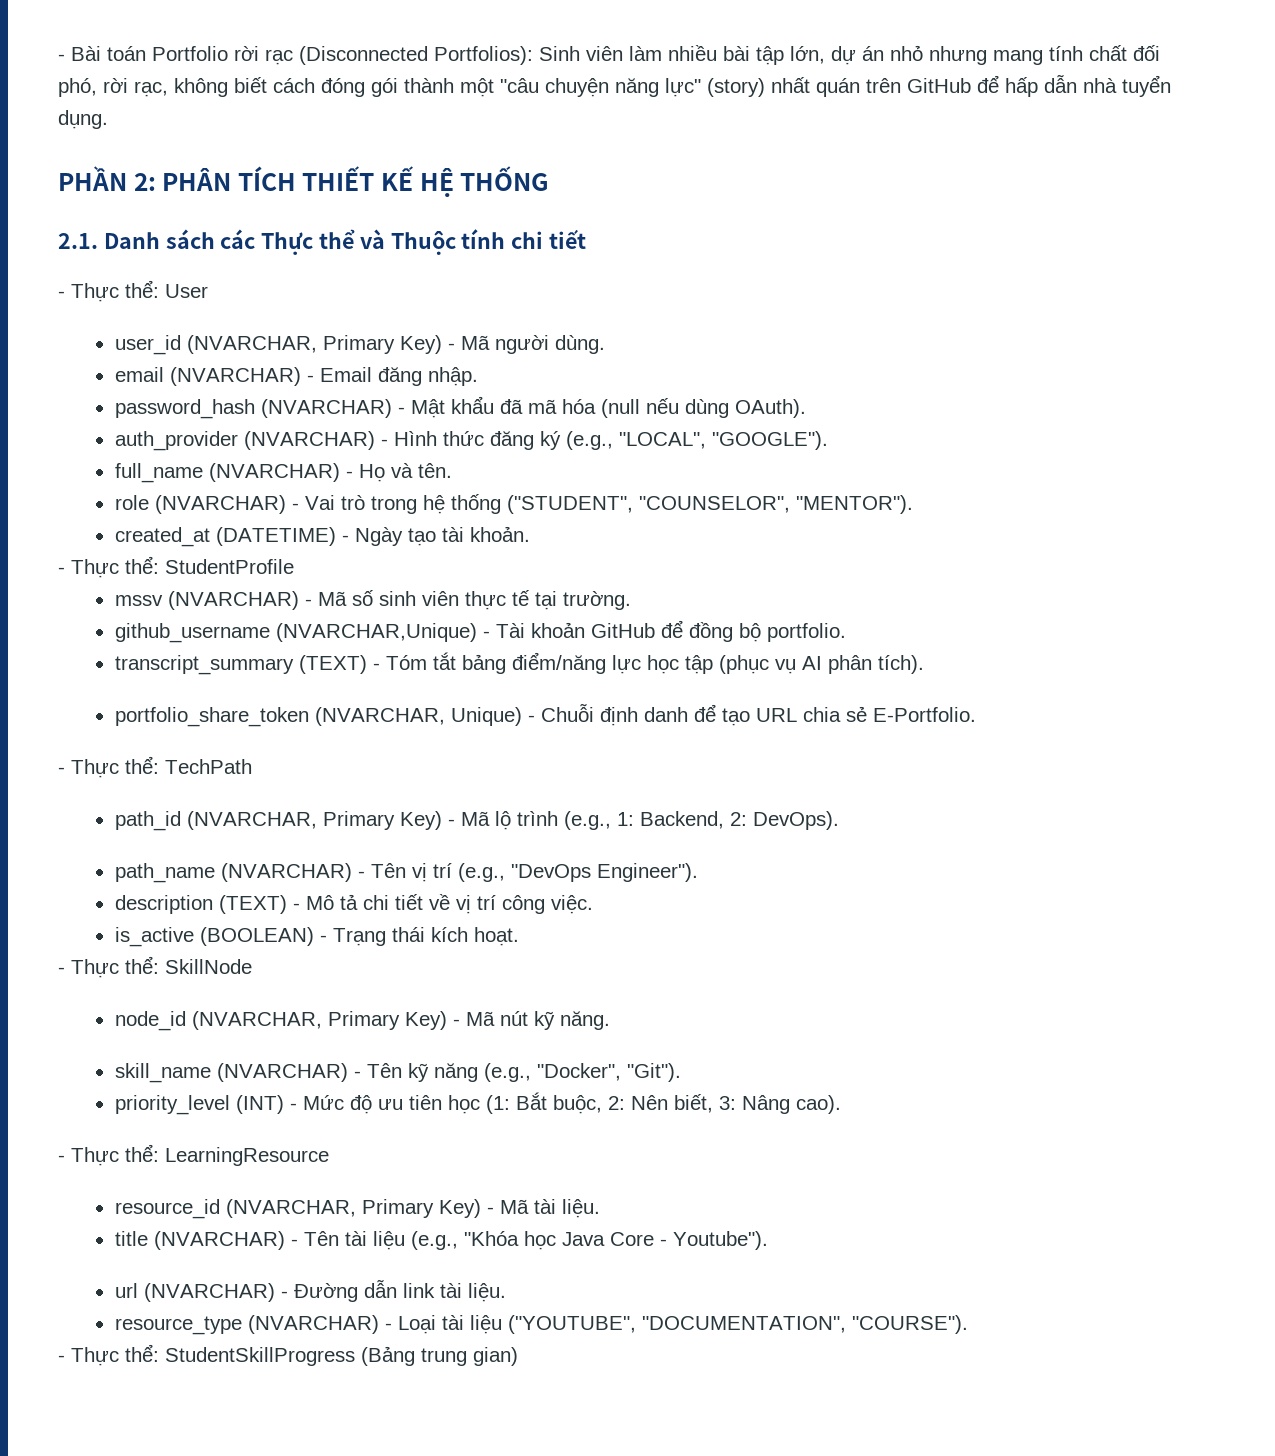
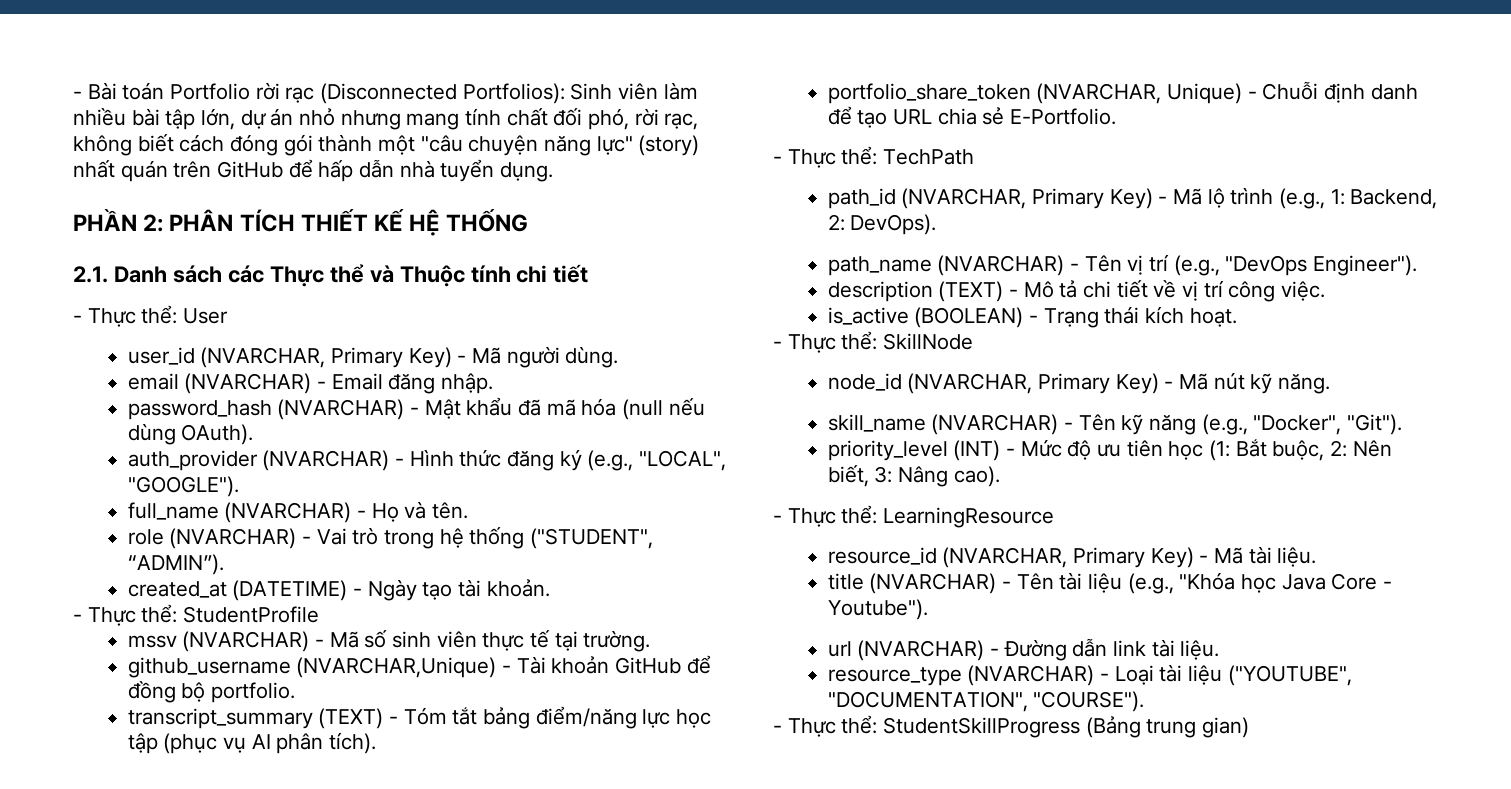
[638,495,913,514] "COUNSELOR", "MENTOR"). -> [127,554,224,575] “ADMIN”).

